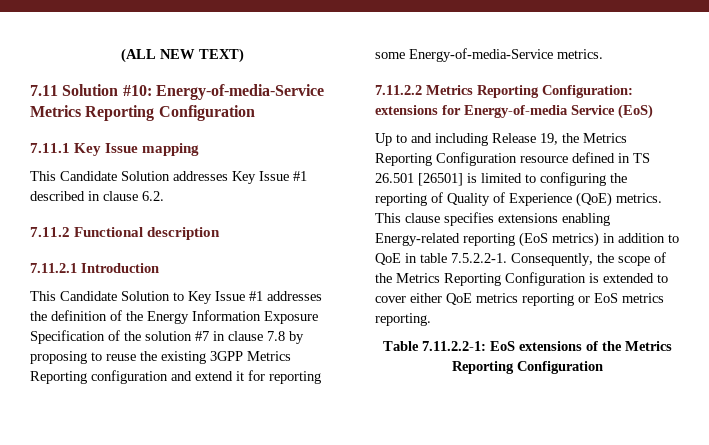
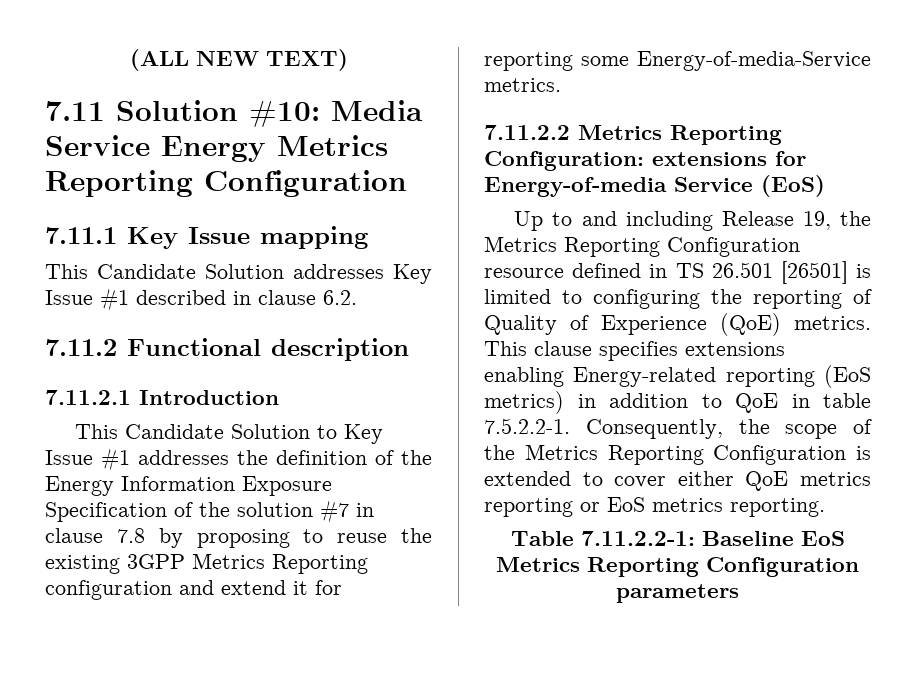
[155,84,324,100] Energy-of-media-Service -> [331,100,423,121] [45,135,266,162] Media Service Energy
[489,341,672,351] [451,361,603,374] EoS extensions of the Metrics Reporting Configuration -> [701,531,845,546] [496,557,859,577] [616,584,739,603] Baseline EoS Metrics Reporting Configuration parameters

